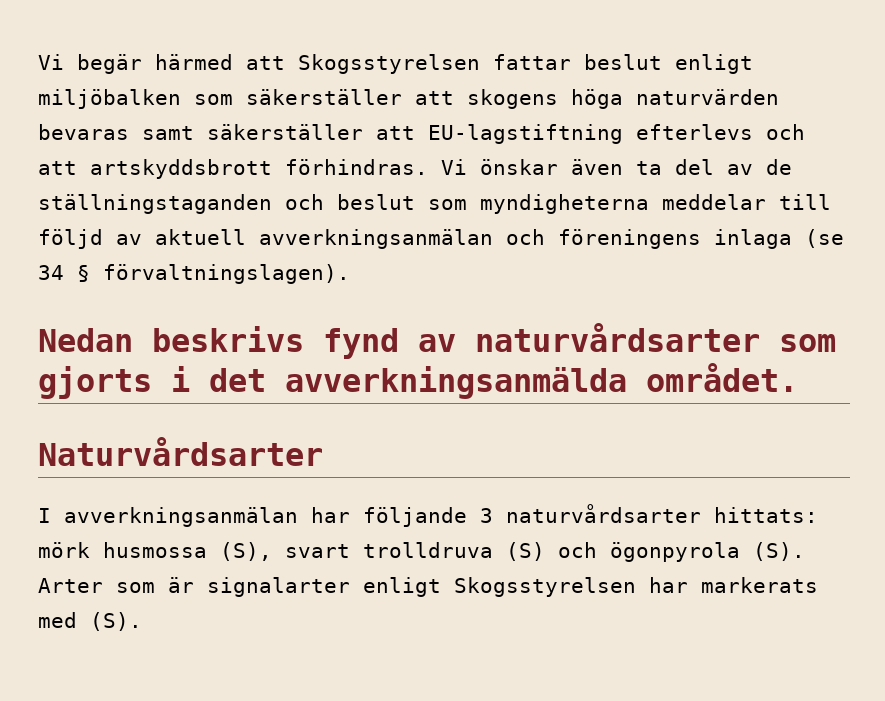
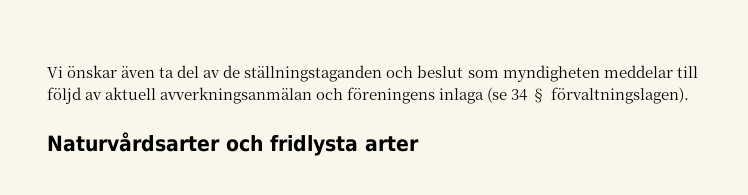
[38,54,753,74] [38,89,779,109] [38,124,805,144] [38,159,467,179] Vi begär härmed att Skogsstyrelsen fattar beslut enligt miljöbalken som säkerställer att skogens höga naturvärden bevaras samt säkerställer att EU-lagstiftning efterlevs och att artskyddsbrott förhindras. Vi -> [47,66,63,78] Vi
[480,194,649,214] myndigheterna -> [502,65,600,82] myndigheten
[38,323,836,359] [38,363,798,399] [38,437,323,466] [38,504,818,527] [38,542,805,562] [38,577,818,597] [38,612,142,631] Nedan beskrivs fynd av naturvårdsarter som gjorts i det avverkningsanmälda området. // Naturvårdsarter // I avverkningsanmälan har följande 3 naturvårdsarter hittats: mörk husmossa (S), svart trolldruva (S) och ögonpyrola (S). Arter som är signalarter enligt Skogsstyrelsen har markerats med (S). -> [47,132,419,156] Naturvårdsarter och fridlysta arter

